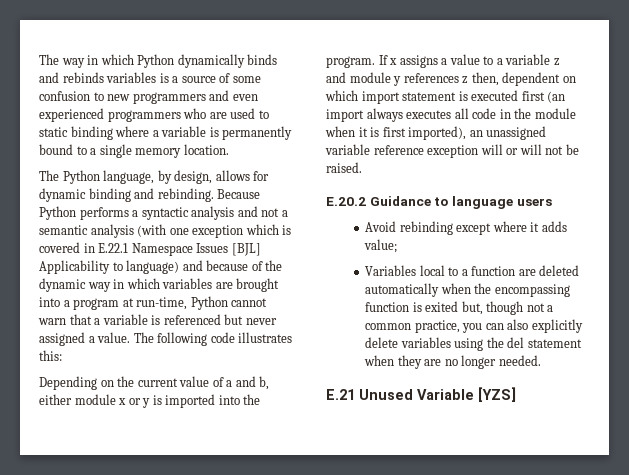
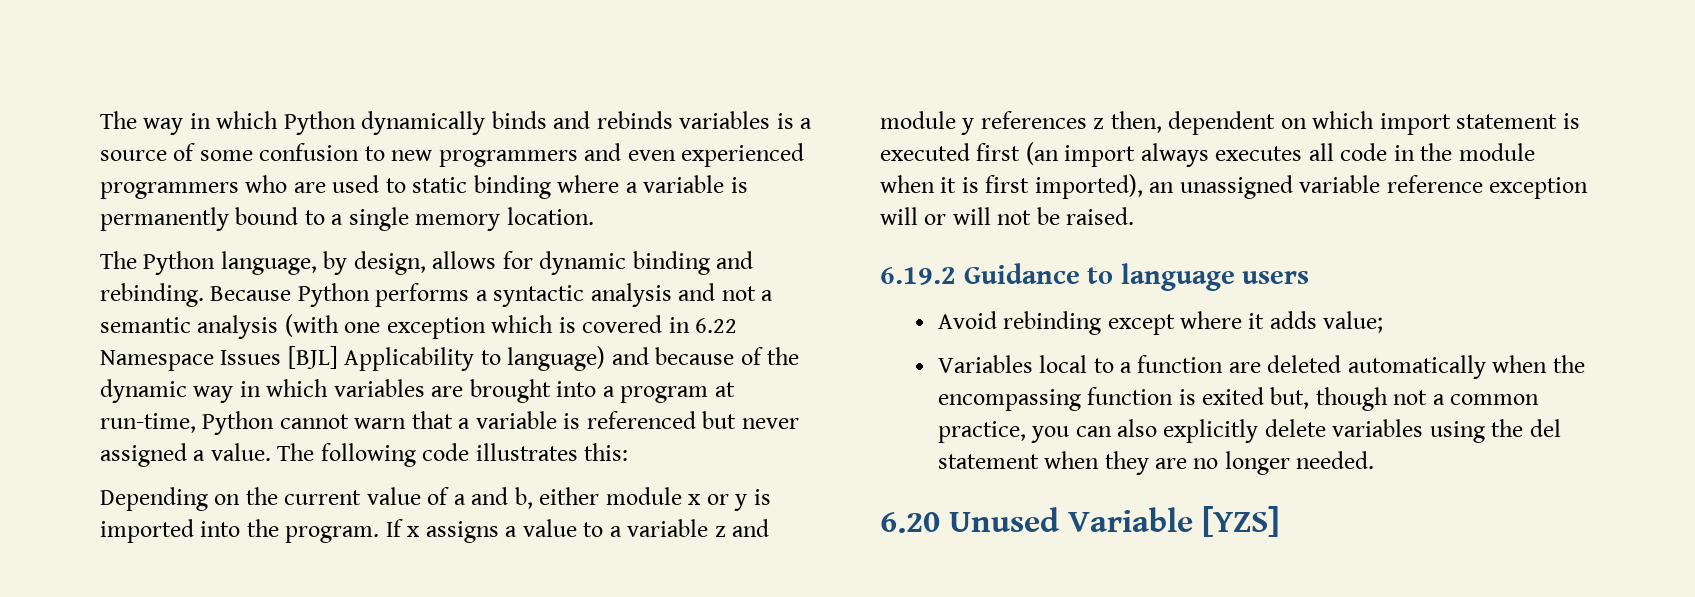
[98,243,129,253] E.22.1 -> [695,318,738,333] 6.22
[326,197,366,206] E.20.2 -> [880,267,956,285] 6.19.2
[326,389,355,400] E.21 -> [880,512,940,533] 6.20

